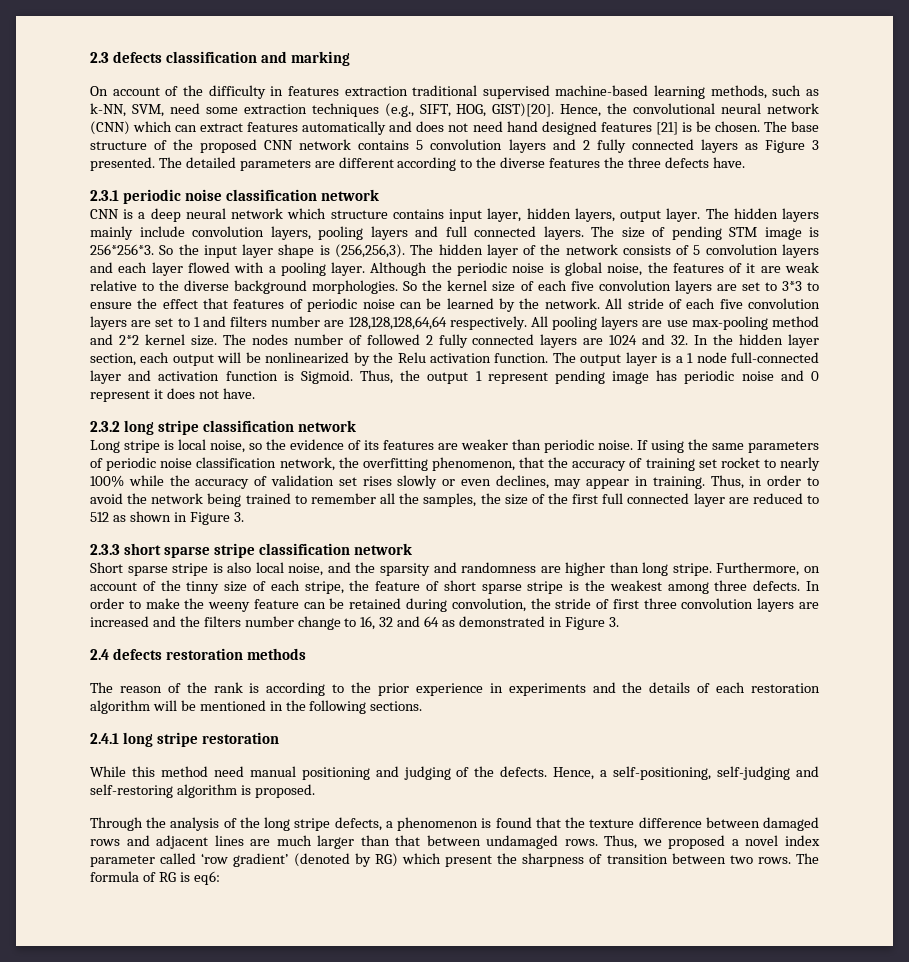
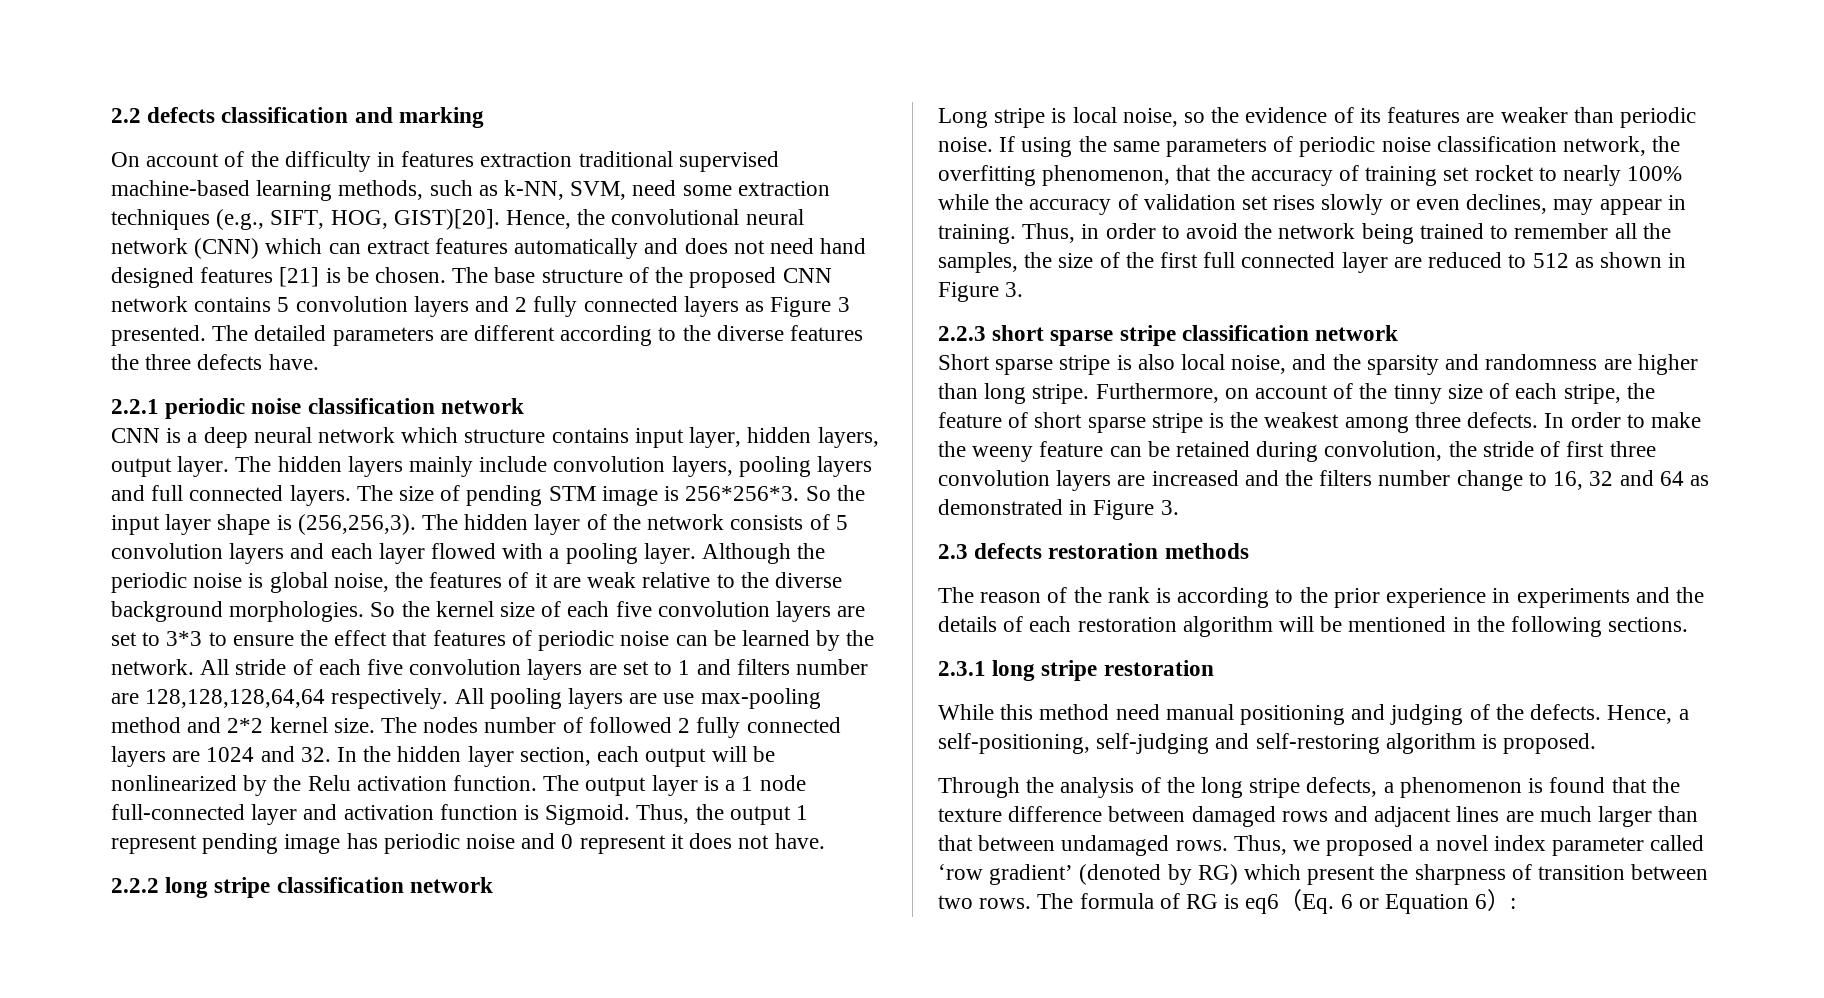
[90,52,109,63] 2.3 -> [111,108,141,123] 2.2
[90,190,119,201] 2.3.1 -> [111,399,159,414] 2.2.1
[90,421,120,432] 2.3.2 -> [111,878,159,893] 2.2.2
[90,544,120,555] 2.3.3 -> [938,326,986,341] 2.2.3
[90,649,109,660] 2.4 -> [938,544,968,559] 2.3
[90,733,119,744] 2.4.1 -> [938,661,986,676] 2.3.1
[193,871,220,885] eq6: -> [1245,889,1517,914] eq6（Eq. 6 or Equation 6）:

